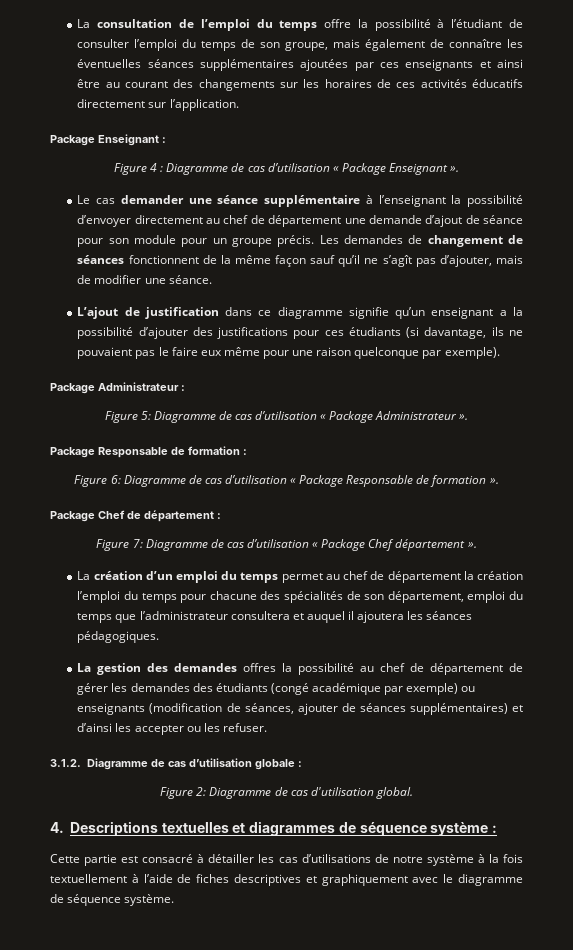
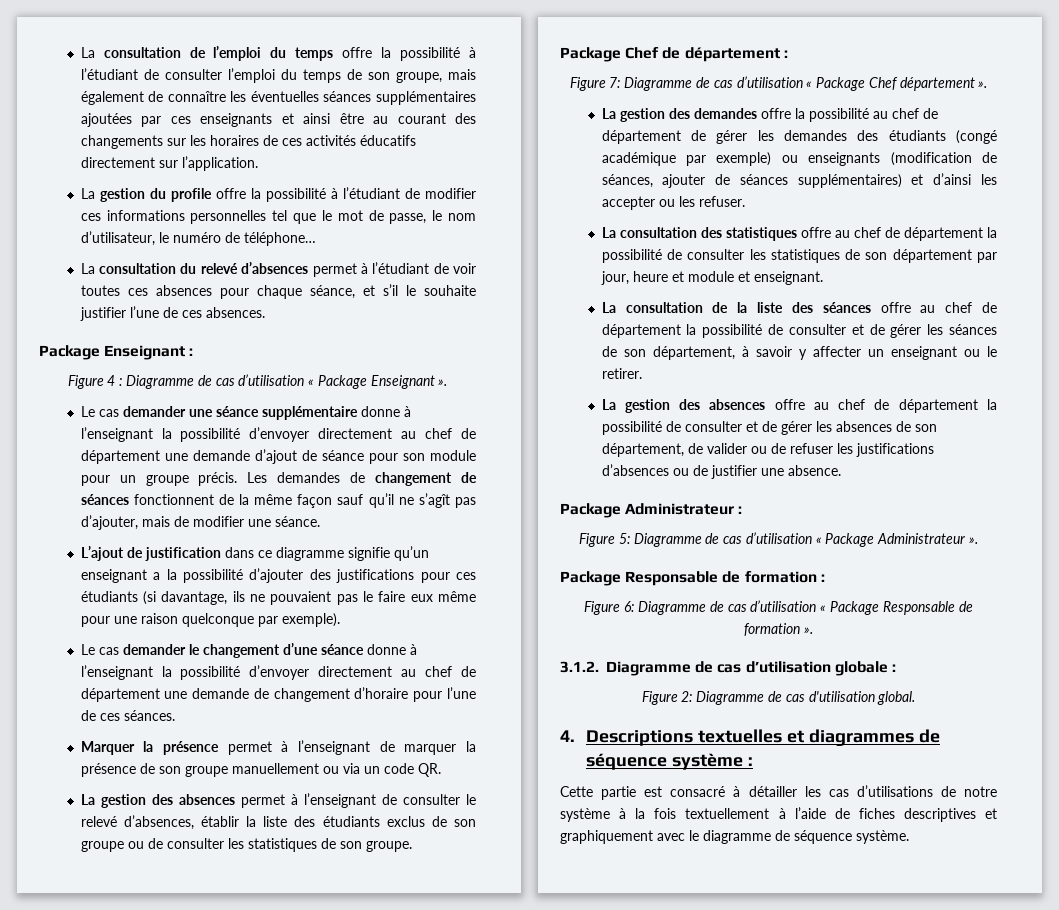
(239, 105) none -> [80,187,476,202] [80,210,476,224] [80,231,316,246] [80,261,476,277] [80,284,476,299] [79,306,265,321] // La gestion du profile offre la possibilité à l’étudiant de modifier ces informations personnelles tel que le mot de passe, le nom d’utilisateur, le numéro de téléphone… // La consultation du relevé d’absences permet à l’étudiant de voir toutes ces absences pour chaque séance, et s’il le souhaite justifier l’une de ces absences.
(361, 201) none -> [360,406,400,417] donne
(500, 353) none -> [80,642,417,658] [80,665,477,680] [80,687,476,702] [80,710,175,721] [80,740,476,755] [80,763,441,777] [80,793,476,808] [80,815,476,830] [80,838,412,852] [560,47,788,62] [569,76,988,91] [601,108,938,122] [601,130,997,144] [601,152,997,166] [601,173,997,188] [601,196,745,210] [601,227,997,241] [601,249,997,263] [600,271,823,285] [601,302,997,313] [601,324,997,338] [601,346,997,360] [601,368,642,379] [601,399,997,413] [601,421,937,435] [601,443,934,457] [601,464,841,479] // Le cas demander le changement d’une séance donne à l’enseignant la possibilité d’envoyer directement au chef de département une demande de changement d’horaire pour l’une de ces séances. // Marquer la présence permet à l’enseignant de marquer la présence de son groupe manuellement ou via un code QR. // La gestion des absences permet à l’enseignant de consulter le relevé d’absences, établir la liste des étudiants exclus de son groupe ou de consulter les statistiques de son groupe. // Package Chef de département : // Figure 7: Diagramme de cas d’utilisation « Package Chef département ». // La gestion des demandes offre la possibilité au chef de département de gérer les demandes des étudiants (congé académique par exemple) ou enseignants (modification de séances, ajouter de séances supplémentaires) et d’ainsi les accepter ou les refuser. // La consultation des statistiques offre au chef de département la possibilité de consulter les statistiques de son département par jour, heure et module et enseignant. // La consultation de la liste des séances offre au chef de département la possibilité de consulter et de gérer les séances de son département, à savoir y affecter un enseignant ou le retirer. // La gestion des absences offre au chef de département la possibilité de consulter et de gérer les absences de son département, de valider ou de refuser les justifications d’absences ou de justifier une absence.
[50,510,221,522] [96,539,477,551] [77,571,523,583] [77,591,523,603] [77,611,473,623] [77,631,160,643] [77,663,523,675] [77,683,476,695] [77,703,523,715] [77,723,267,735] // Package Chef de département : // Figure 7: Diagramme de cas d’utilisation « Package Chef département ». // La création d’un emploi du temps permet au chef de département la création l’emploi du temps pour chacune des spécialités de son département, emploi du temps que l’administrateur consultera et auquel il ajoutera les séances pédagogiques. // La gestion des demandes offres la possibilité au chef de département de gérer les demandes des étudiants (congé académique par exemple) ou enseignants (modification de séances, ajouter de séances supplémentaires) et d’ainsi les accepter ou les refuser. -> (813, 630) none

